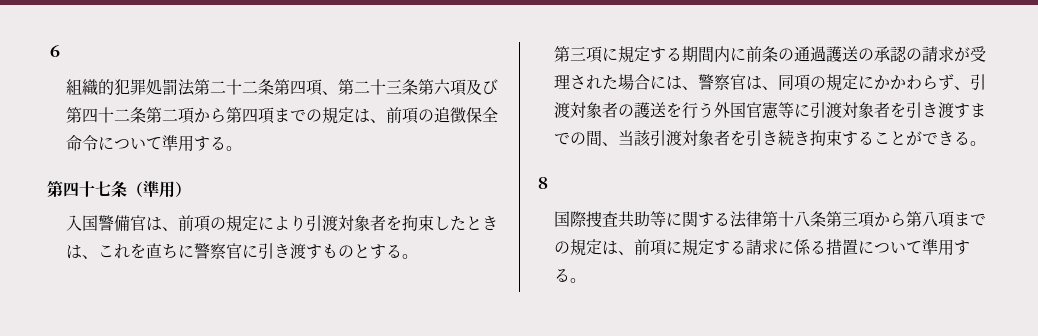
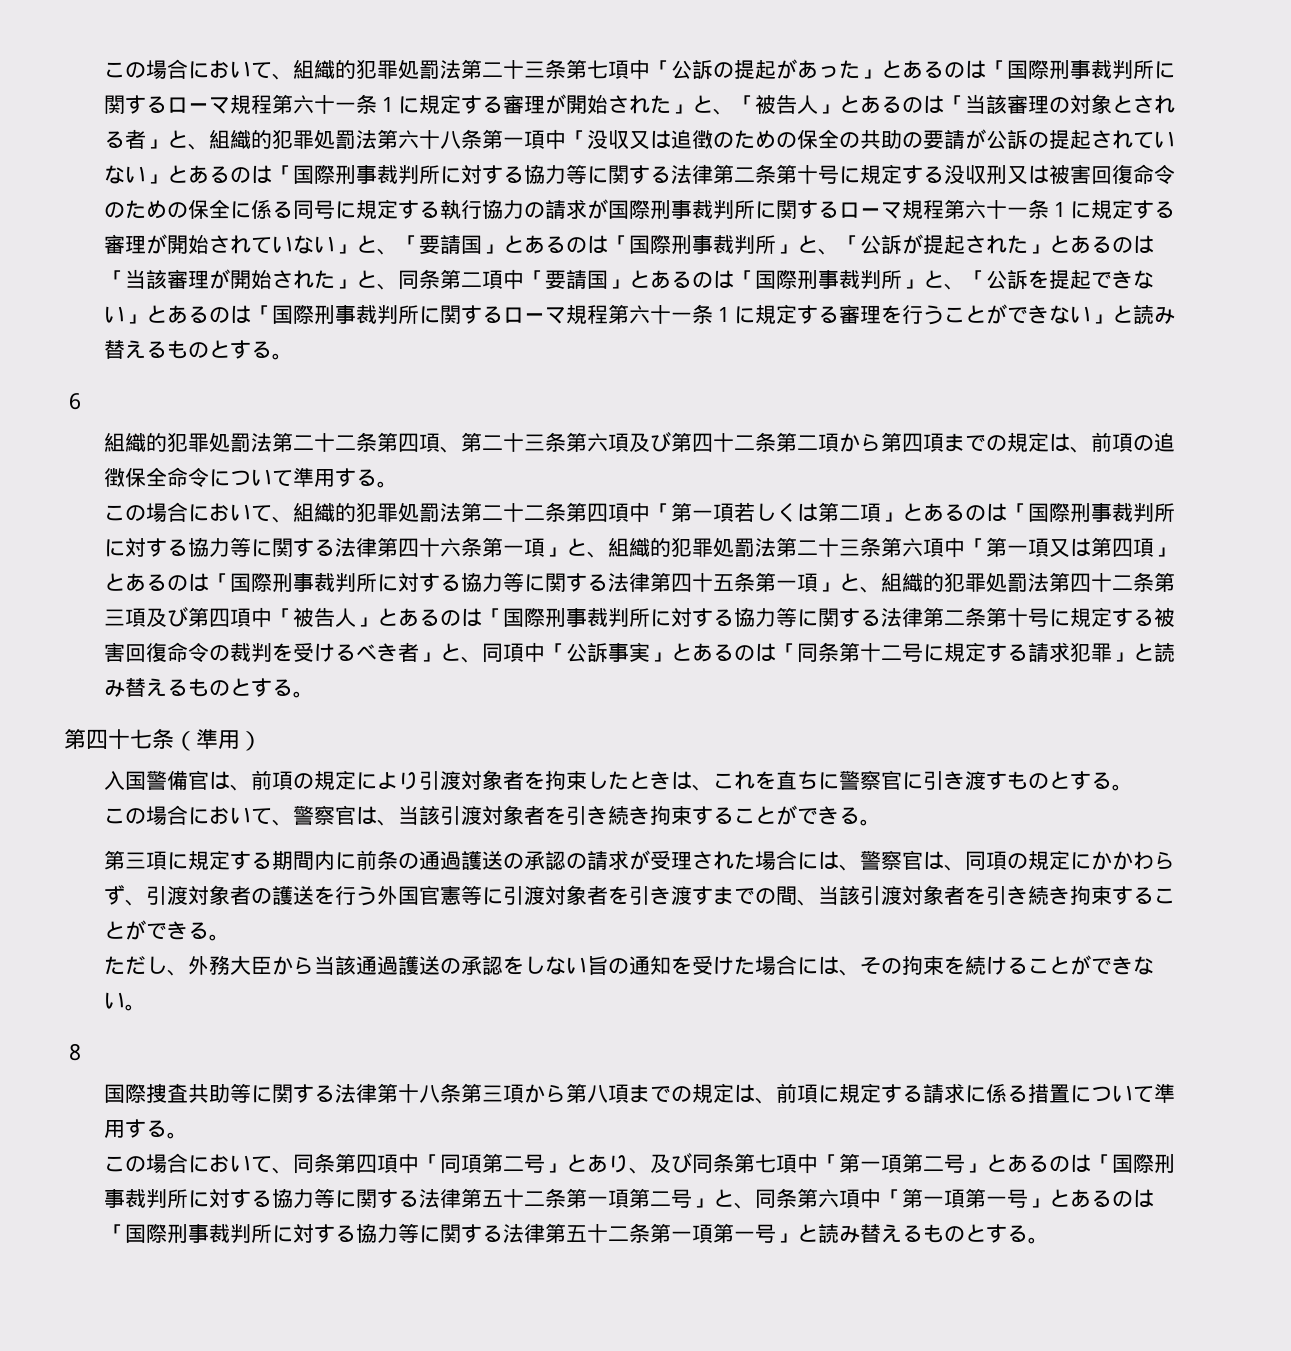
(47, 51) none -> [104,59,1176,80] [104,94,1176,115] [104,129,1176,150] [104,164,1176,185] [104,199,1176,220] [104,234,1155,255] [104,269,1155,290] [104,304,1176,325] [104,340,294,360] この場合において、組織的犯罪処罰法第二十三条第七項中「公訴の提起があった」とあるのは「国際刑事裁判所に関するローマ規程第六十一条１に規定する審理が開始された」と、「被告人」とあるのは「当該審理の対象とされる者」と、組織的犯罪処罰法第六十八条第一項中「没収又は追徴のための保全の共助の要請が公訴の提起されていない」とあるのは「国際刑事裁判所に対する協力等に関する法律第二条第十号に規定する没収刑又は被害回復命令のための保全に係る同号に規定する執行協力の請求が国際刑事裁判所に関するローマ規程第六十一条１に規定する審理が開始されていない」と、「要請国」とあるのは「国際刑事裁判所」と、「公訴が提起された」とあるのは「当該審理が開始された」と、同条第二項中「要請国」とあるのは「国際刑事裁判所」と、「公訴を提起できない」とあるのは「国際刑事裁判所に関するローマ規程第六十一条１に規定する審理を行うことができない」と読み替えるものとする。 //
(243, 148) none -> [104,502,1176,523] [104,537,1176,558] [104,572,1176,593] [104,607,1176,628] [104,642,1176,663] [104,678,315,698] // この場合において、組織的犯罪処罰法第二十二条第四項中「第一項若しくは第二項」とあるのは「国際刑事裁判所に対する協力等に関する法律第四十六条第一項」と、組織的犯罪処罰法第二十三条第六項中「第一項又は第四項」とあるのは「国際刑事裁判所に対する協力等に関する法律第四十五条第一項」と、組織的犯罪処罰法第四十二条第三項及び第四項中「被告人」とあるのは「国際刑事裁判所に対する協力等に関する法律第二条第十号に規定する被害回復命令の裁判を受けるべき者」と、同項中「公訴事実」とあるのは「同条第十二号に規定する請求犯罪」と読み替えるものとする。
(419, 256) none -> [104,805,882,826] // この場合において、警察官は、当該引渡対象者を引き続き拘束することができる。
(987, 143) none -> [104,955,1155,976] [104,992,147,1011] // ただし、外務大臣から当該通過護送の承認をしない旨の通知を受けた場合には、その拘束を続けることができない。
(587, 280) none -> [104,1153,1176,1174] [104,1188,1155,1209] [104,1223,1050,1244] // この場合において、同条第四項中「同項第二号」とあり、及び同条第七項中「第一項第二号」とあるのは「国際刑事裁判所に対する協力等に関する法律第五十二条第一項第二号」と、同条第六項中「第一項第一号」とあるのは「国際刑事裁判所に対する協力等に関する法律第五十二条第一項第一号」と読み替えるものとする。

